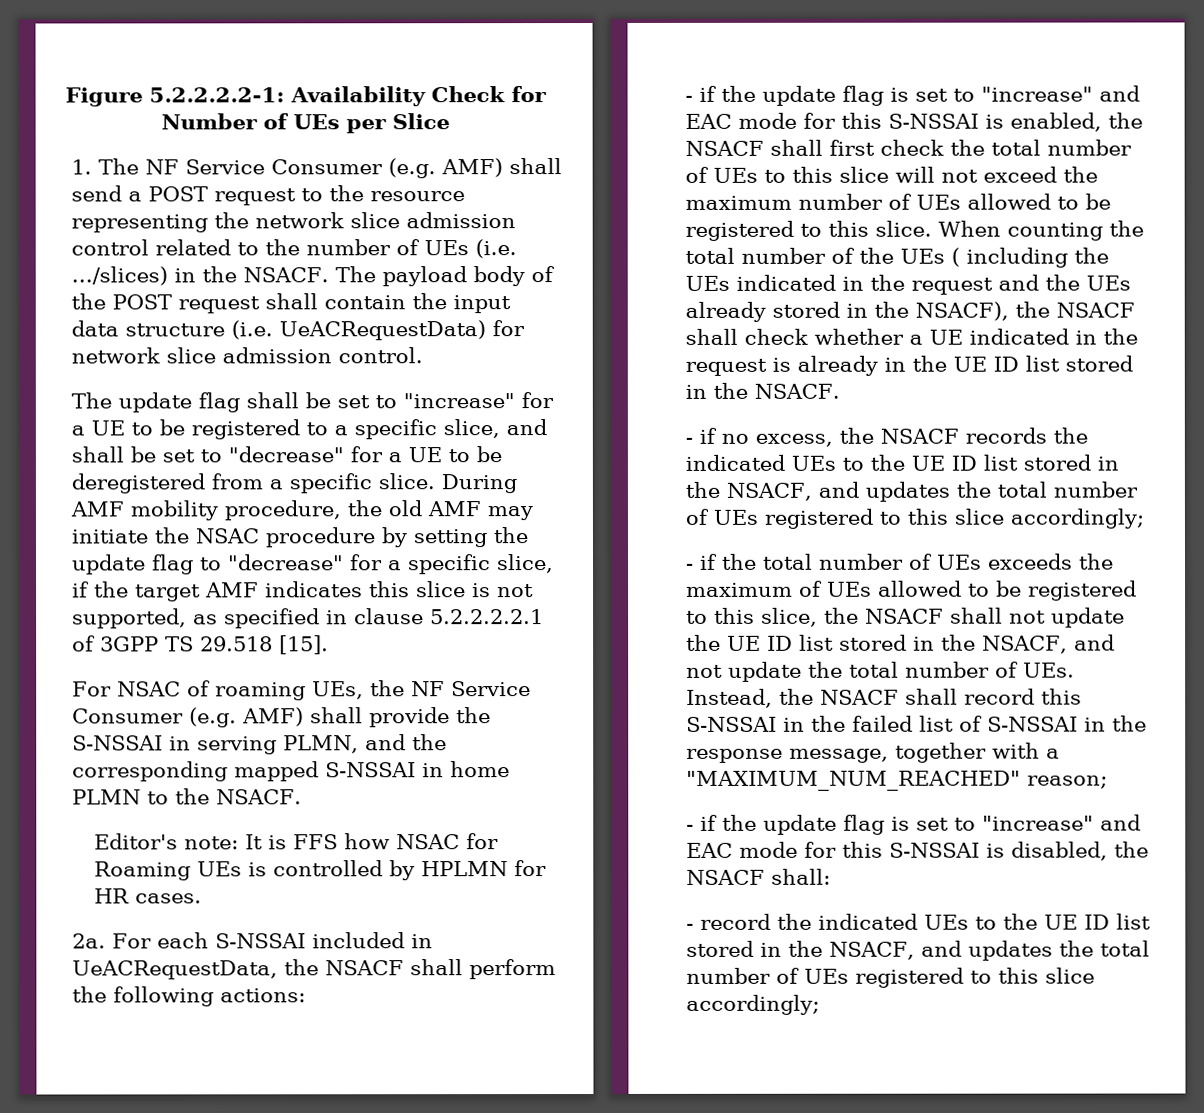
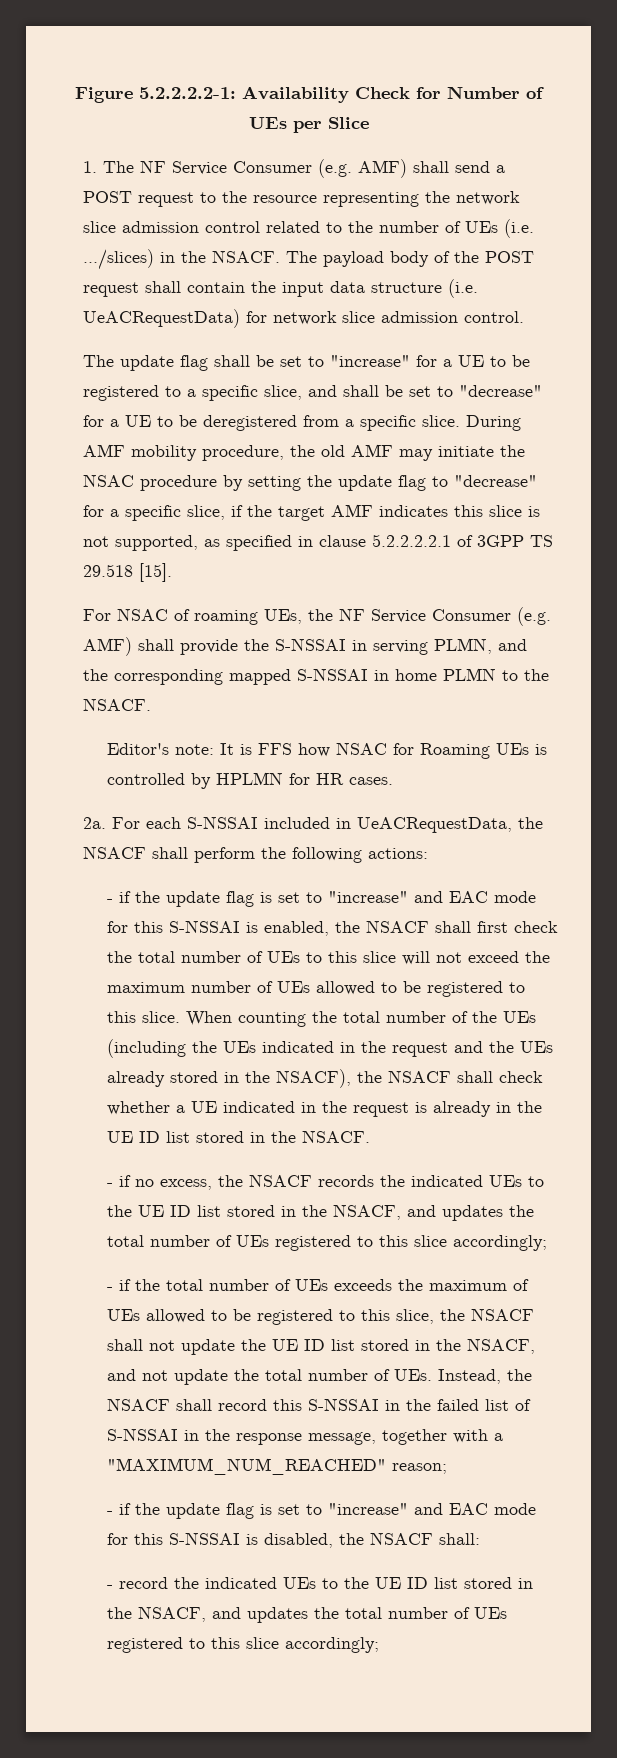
[951,247,1069,268] ( including -> [107,1039,187,1058] (including

